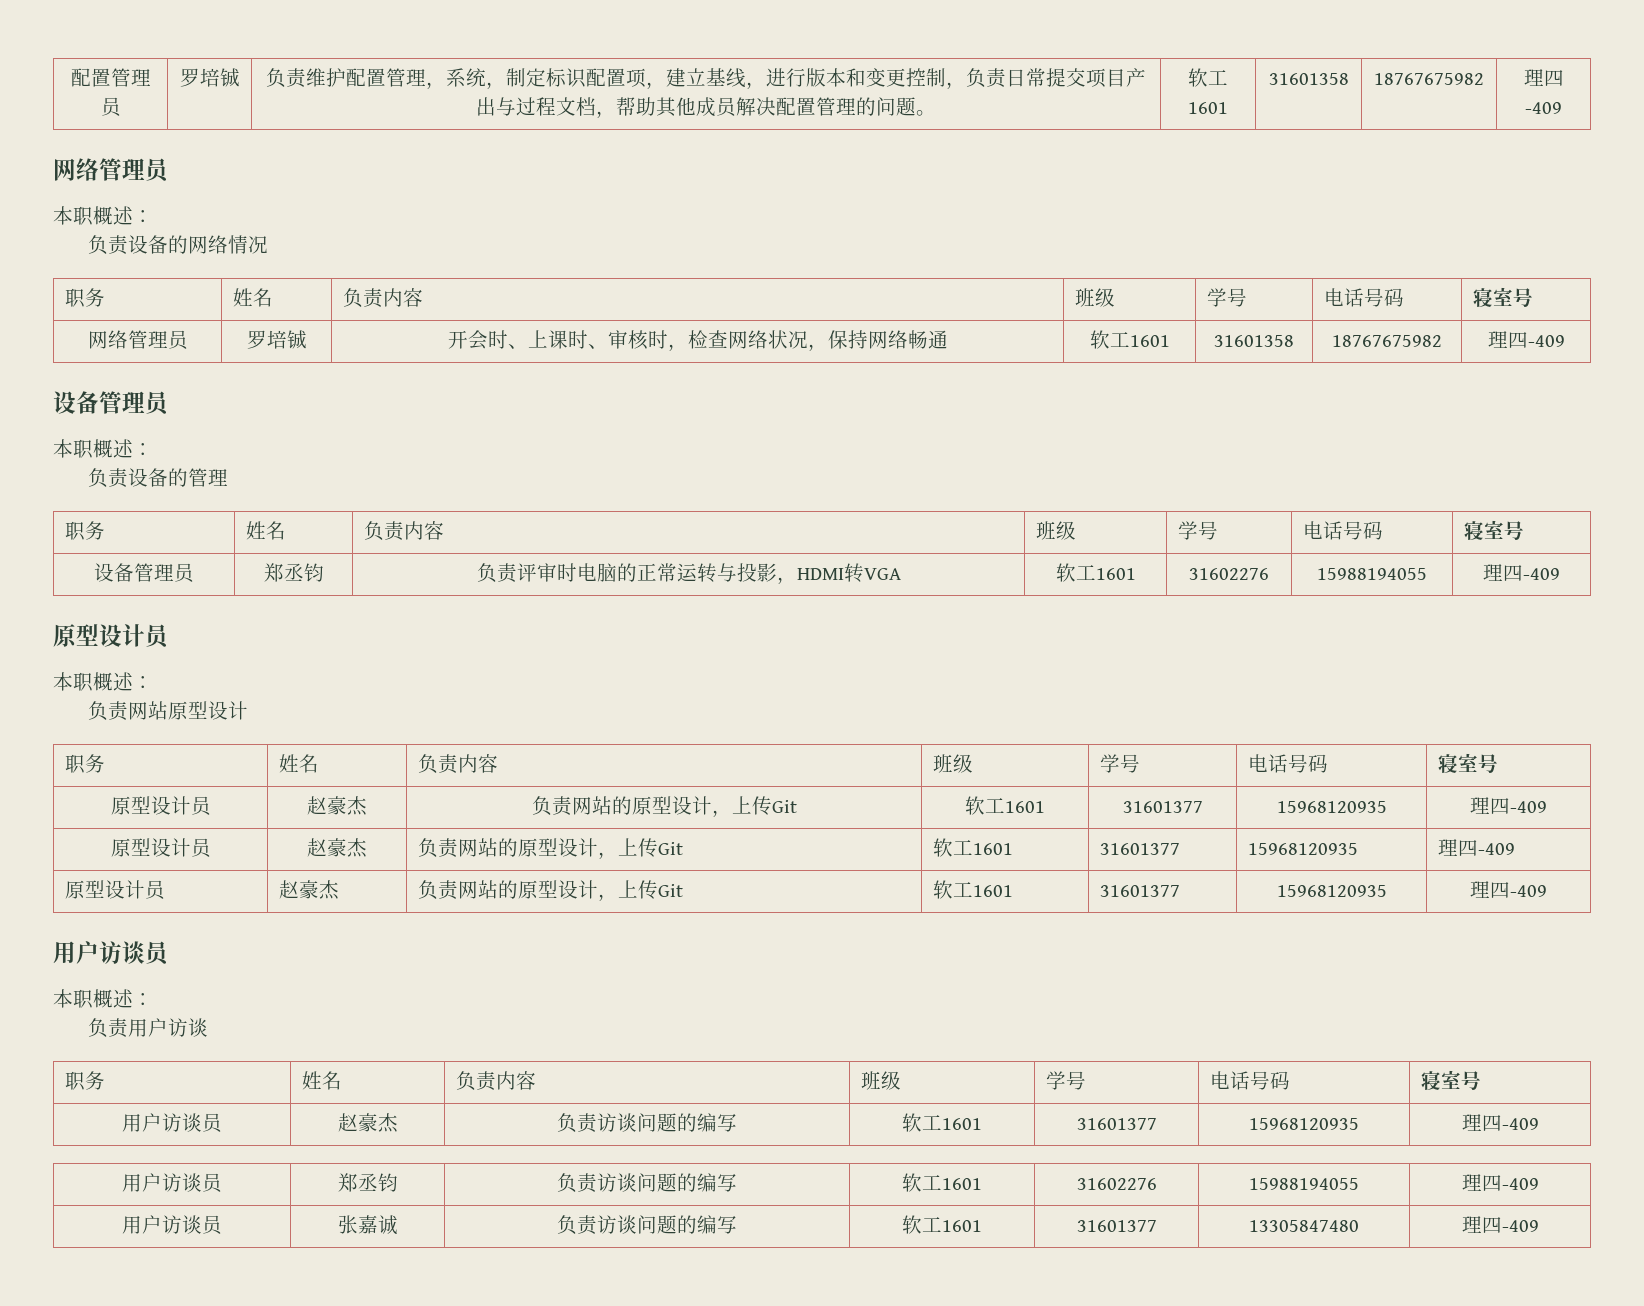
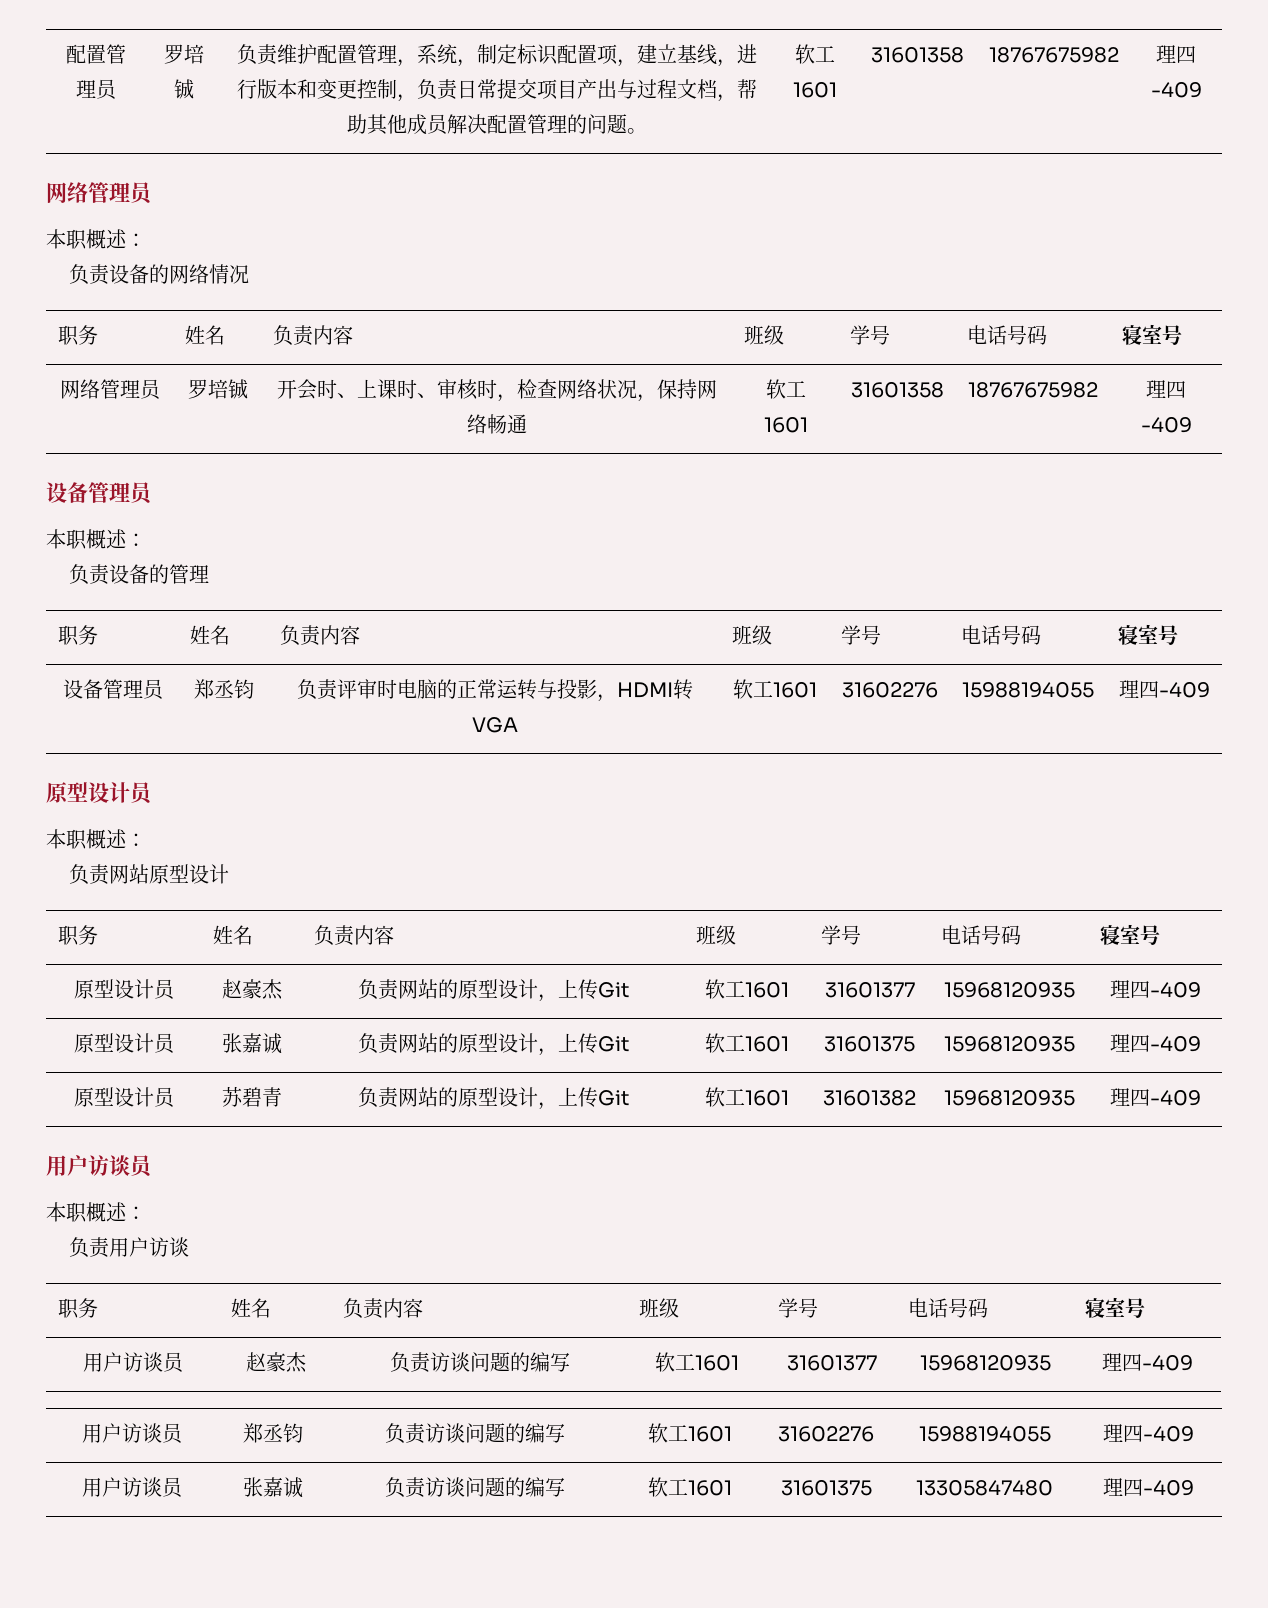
[307,838,367,858] [418,838,684,859] [933,838,1014,857] [1100,843,1181,855] [1248,843,1359,855] [1438,839,1516,856] [65,880,167,900] [279,880,340,900] [418,880,684,901] [933,880,1014,899] [1100,885,1181,897] 赵豪杰 | 负责网站的原型设计，上传Git | 软工1601 | 31601377 | 15968120935 | 理四-409 // 原型设计员 | 赵豪杰 | 负责网站的原型设计，上传Git | 软工1601 | 31601377 -> [222,1033,282,1054] [357,1033,630,1056] [705,1033,789,1053] [824,1036,915,1052] [943,1036,1075,1052] [1109,1034,1201,1052] [74,1087,176,1108] [222,1086,282,1107] [357,1087,630,1110] [705,1087,789,1107] [823,1090,916,1106] 张嘉诚 | 负责网站的原型设计，上传Git | 软工1601 | 31601375 | 15968120935 | 理四-409 // 原型设计员 | 苏碧青 | 负责网站的原型设计，上传Git | 软工1601 | 31601382
[1076,1220,1157,1232] 31601377 -> [780,1480,872,1496] 31601375

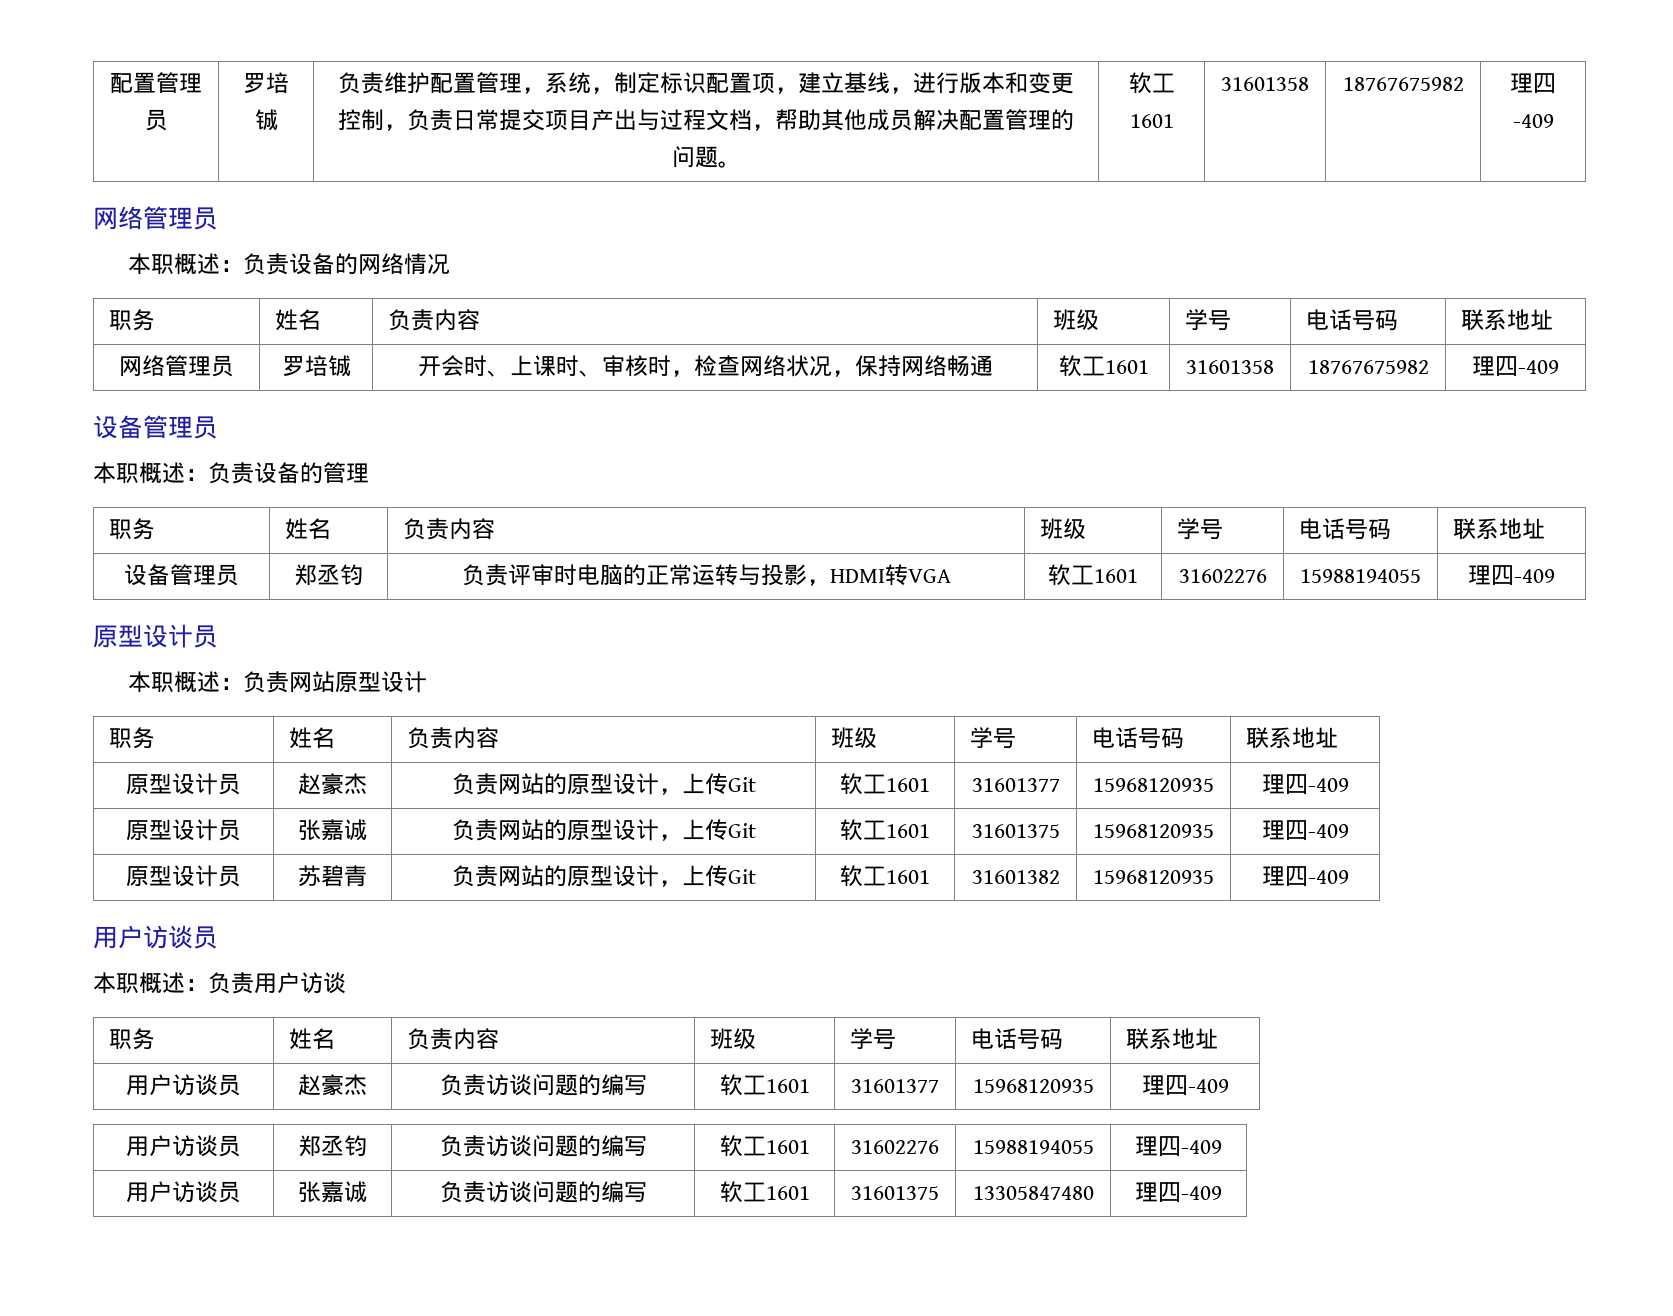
(146, 240) // -> (243, 266) none
[1121,324,1182,345] 寝室号 -> [1461,309,1554,331] 联系地址
(146, 540) // -> (208, 475) none
[1117,624,1178,645] 寝室号 -> [1453,518,1546,540] 联系地址
(146, 840) // -> (243, 684) none
[1099,924,1160,945] 寝室号 -> [1246,727,1339,749] 联系地址
(146, 1213) // -> (208, 985) none
[1084,1297,1145,1318] 寝室号 -> [1126,1028,1219,1050] 联系地址

